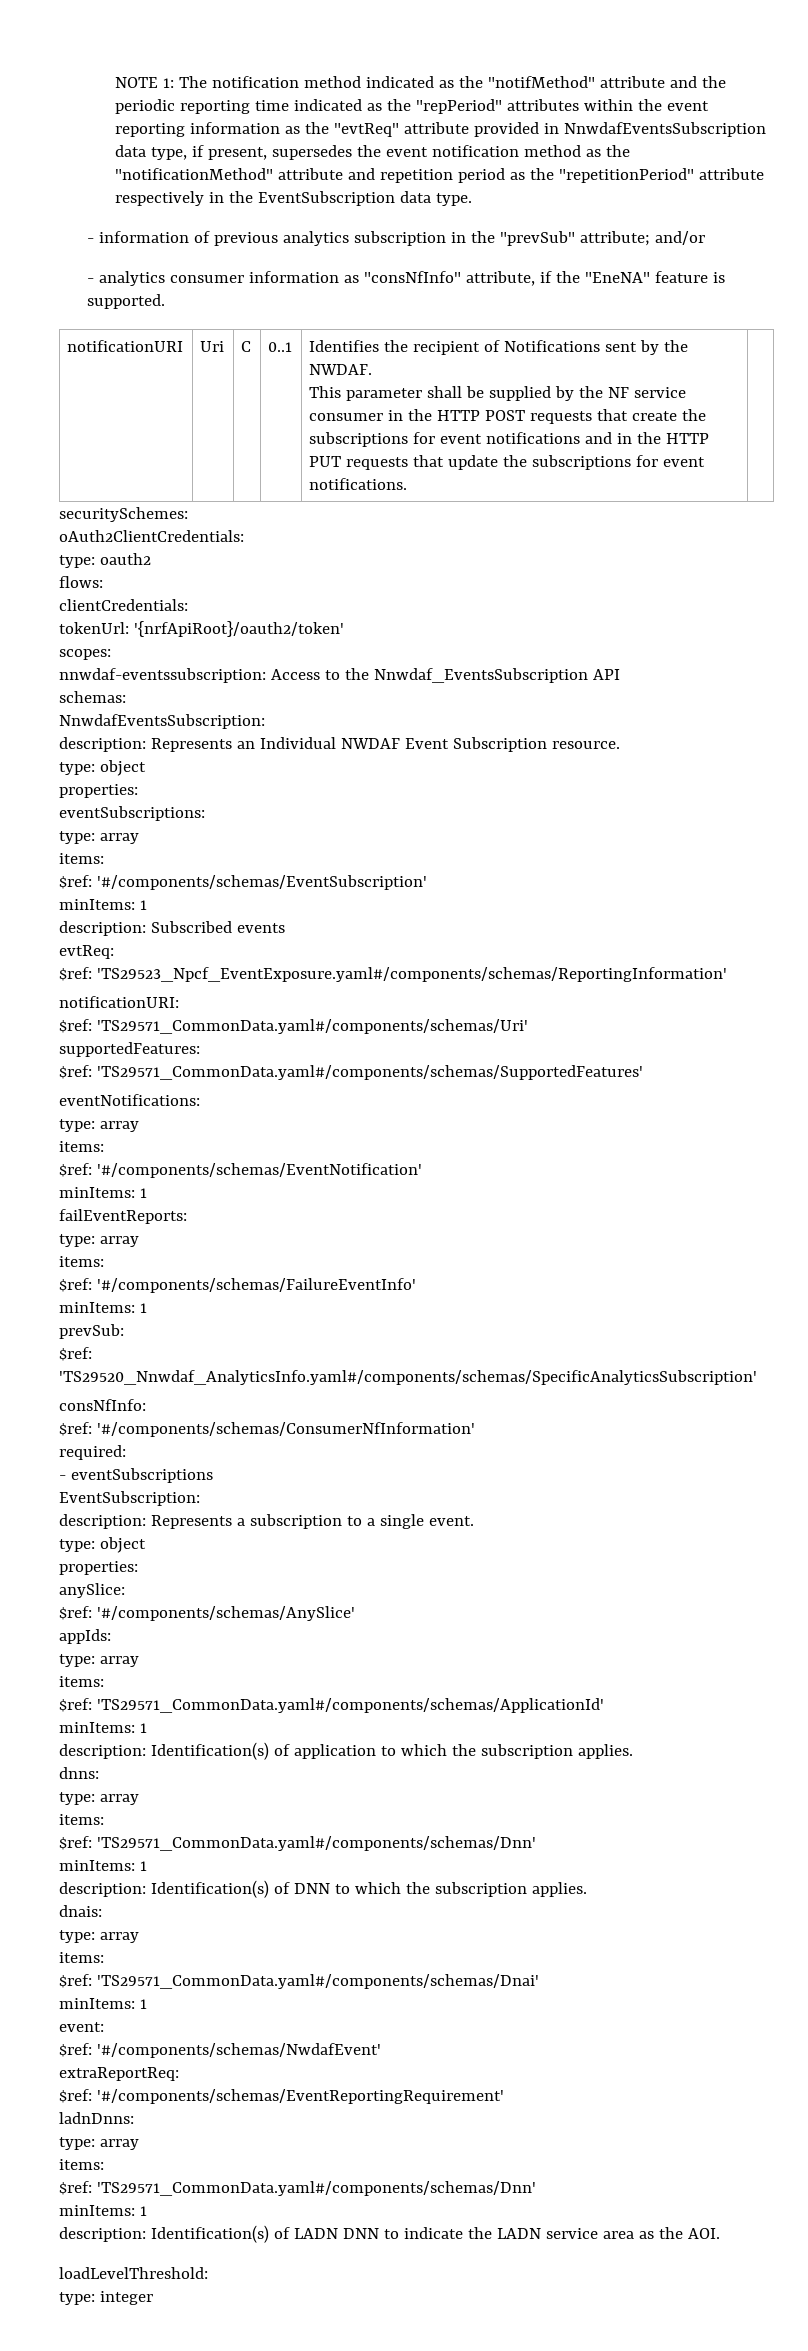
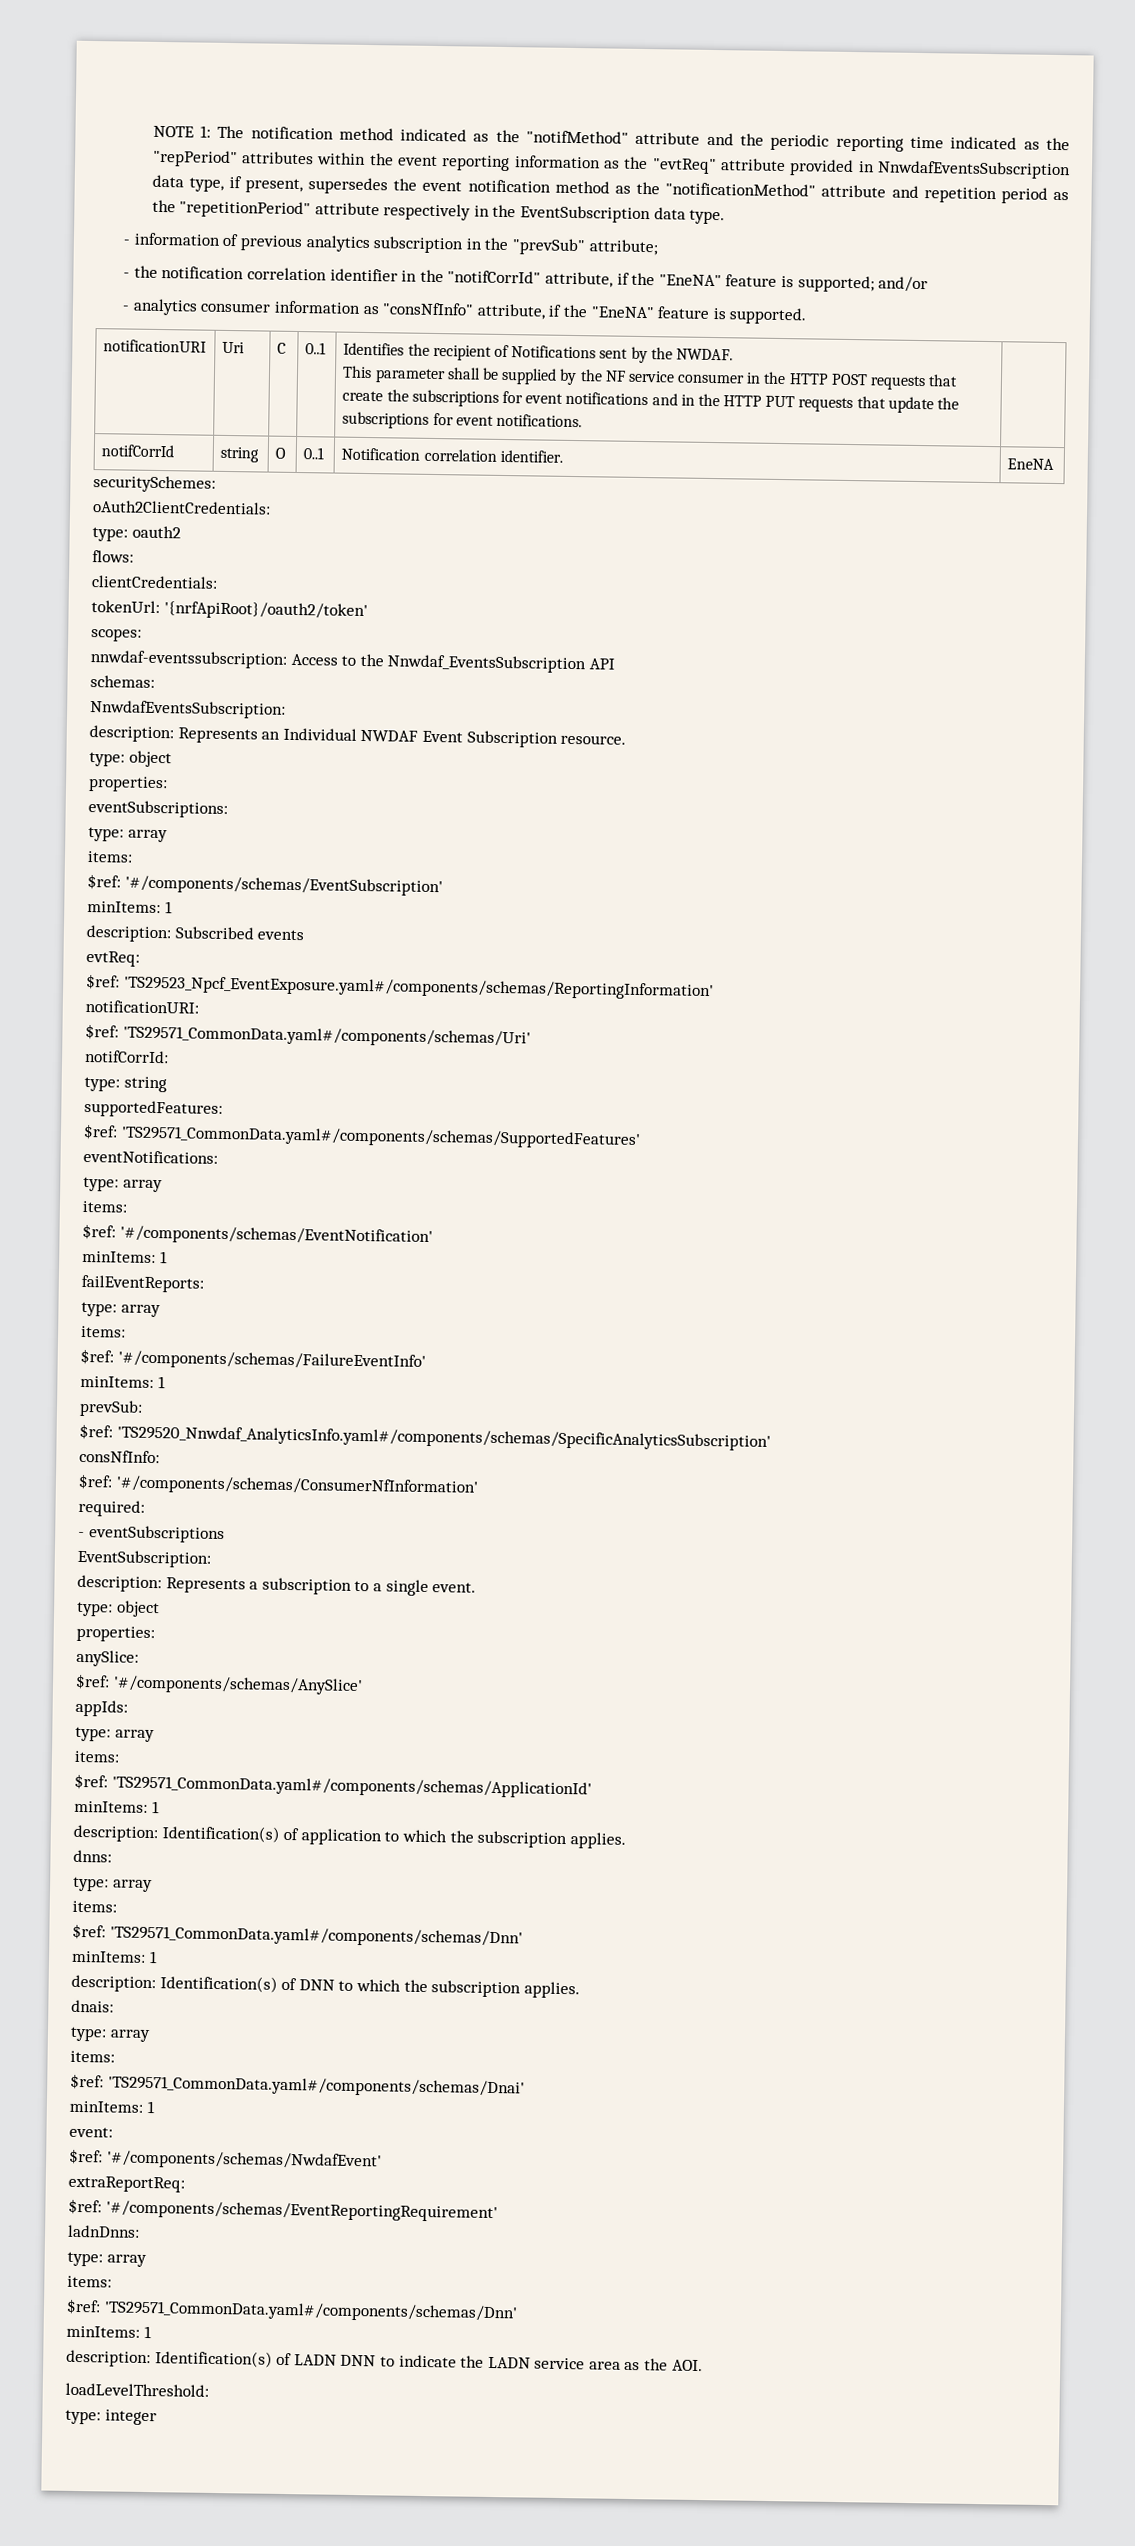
(650, 238) none -> [123,265,875,293] // - the notification correlation identifier in the "notifCorrId" attribute, if the "EneNA" feature is supported;
(408, 484) none -> [101,444,175,458] [220,446,260,463] [275,447,287,459] [303,447,325,460] [341,447,563,463] [1007,458,1055,470] // notifCorrId | string | O | 0..1 | Notification correlation identifier. | EneNA
(528, 1026) none -> [85,1049,169,1064] [84,1076,167,1093] // notifCorrId: // type: string

